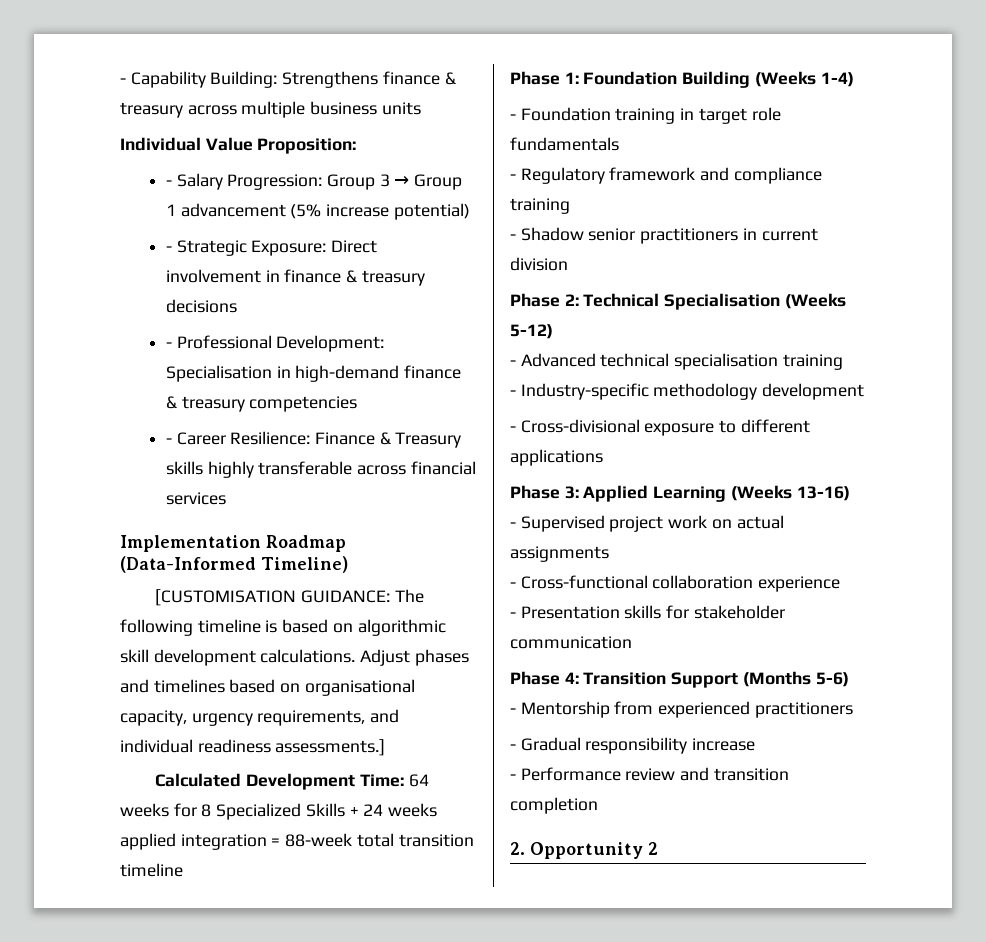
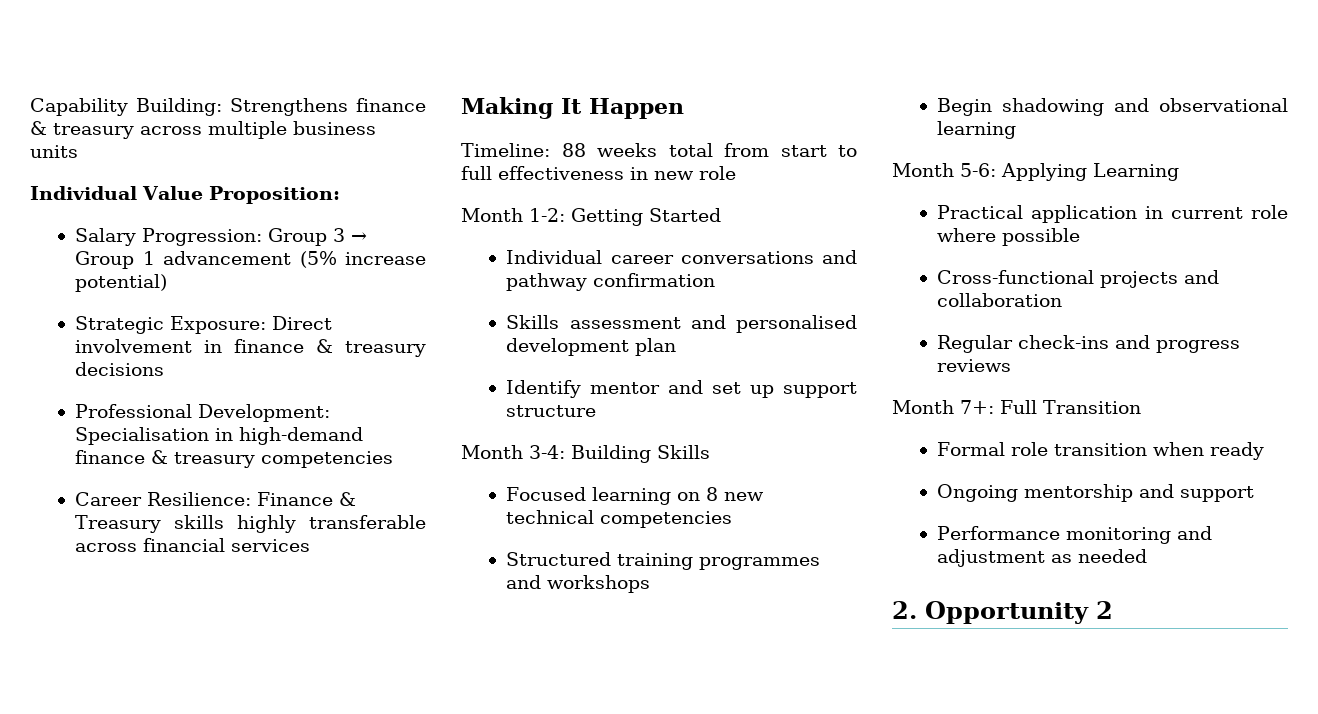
[120,78,126,84] - -> (30, 107) none
[165,180,172,186] - -> (340, 195) none
[165,246,172,252] - -> (168, 283) none
[165,342,172,348] - -> (165, 369) none
[165,438,172,444] - -> (394, 459) none
[120,535,346,552] [120,556,348,573] [155,589,424,606] [120,619,446,636] [120,649,469,666] [120,679,415,696] [120,709,400,726] [120,739,386,756] [155,773,429,790] [120,803,438,820] [120,833,474,850] [120,863,183,877] [510,71,854,88] [510,107,781,124] [510,137,619,151] [510,167,822,184] [510,198,570,214] [510,227,818,244] [510,257,568,271] [510,293,846,310] [510,324,553,339] [510,353,843,370] [510,383,865,400] [510,419,810,436] [510,449,603,466] [510,485,850,502] [510,515,784,532] [510,546,609,562] [510,575,841,592] [510,605,785,619] [510,636,632,649] [510,671,849,688] [510,701,853,718] [510,737,756,754] [510,767,789,781] [510,797,598,814] Implementation Roadmap (Data-Informed Timeline) // [CUSTOMISATION GUIDANCE: The following timeline is based on algorithmic skill development calculations. Adjust phases and timelines based on organisational capacity, urgency requirements, and individual readiness assessments.] // Calculated Development Time: 64 weeks for 8 Specialized Skills + 24 weeks applied integration = 88-week total transition timeline // Phase 1: Foundation Building (Weeks 1-4) // - Foundation training in target role fundamentals // - Regulatory framework and compliance training // - Shadow senior practitioners in current division // Phase 2: Technical Specialisation (Weeks 5-12) // - Advanced technical specialisation training // - Industry-specific methodology development // - Cross-divisional exposure to different applications // Phase 3: Applied Learning (Weeks 13-16) // - Supervised project work on actual assignments // - Cross-functional collaboration experience // - Presentation skills for stakeholder communication // Phase 4: Transition Support (Months 5-6) // - Mentorship from experienced practitioners // - Gradual responsibility increase // - Performance review and transition completion -> [461,97,684,119] [461,143,857,157] [461,166,736,180] [461,208,721,226] [506,250,857,264] [506,273,716,291] [506,315,857,333] [506,338,677,356] [506,380,857,398] [506,405,597,417] [461,445,710,463] [506,487,765,505] [506,510,733,528] [506,552,821,570] [506,575,651,593] [937,98,1288,116] [937,121,1017,139] [892,163,1179,181] [937,205,1288,223] [937,228,1081,246] [937,270,1220,288] [937,293,1063,307] [937,335,1241,353] [937,359,1012,372] [892,400,1141,414] [937,442,1265,460] [937,484,1255,502] [937,526,1213,544] [937,549,1148,567] Making It Happen // Timeline: 88 weeks total from start to full effectiveness in new role // Month 1-2: Getting Started // Individual career conversations and pathway confirmation // Skills assessment and personalised development plan // Identify mentor and set up support structure // Month 3-4: Building Skills // Focused learning on 8 new technical competencies // Structured training programmes and workshops // Begin shadowing and observational learning // Month 5-6: Applying Learning // Practical application in current role where possible // Cross-functional projects and collaboration // Regular check-ins and progress reviews // Month 7+: Full Transition // Formal role transition when ready // Ongoing mentorship and support // Performance monitoring and adjustment as needed

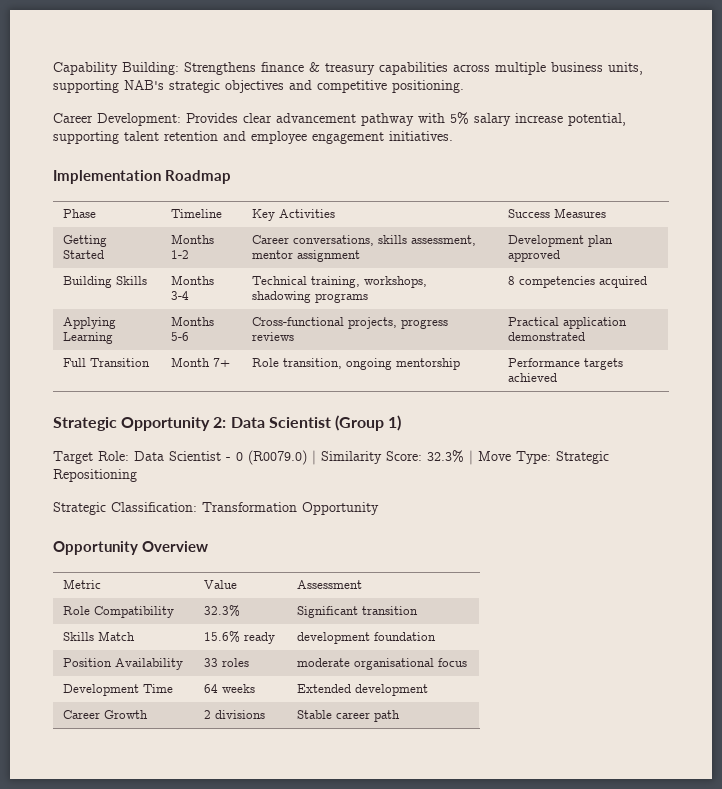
(134, 131) none -> [379,62,448,75] capabilities
[30,145,78,158] [30,186,340,204] [75,228,368,246] [75,251,426,269] [75,274,168,292] [75,316,333,334] [75,339,426,357] [75,362,165,376] [75,404,331,422] [75,427,364,445] [75,450,394,468] [75,492,357,506] [75,515,426,533] [75,538,311,552] [461,97,684,119] [461,143,857,157] [461,166,736,180] [461,208,721,226] [506,250,857,264] [506,273,716,291] [506,315,857,333] [506,338,677,356] [506,380,857,398] [506,405,597,417] [461,445,710,463] [506,487,765,505] [506,510,733,528] [506,552,821,570] [506,575,651,593] [937,98,1288,116] [937,121,1017,139] [892,163,1179,181] [937,205,1288,223] [937,228,1081,246] [937,270,1220,288] [937,293,1063,307] [937,335,1241,353] [937,359,1012,372] [892,400,1141,414] [937,442,1265,460] [937,484,1255,502] [937,526,1213,544] [937,549,1148,567] [892,601,1113,624] units // Individual Value Proposition: // Salary Progression: Group 3 → Group 1 advancement (5% increase potential) // Strategic Exposure: Direct involvement in finance & treasury decisions // Professional Development: Specialisation in high-demand finance & treasury competencies // Career Resilience: Finance & Treasury skills highly transferable across financial services // Making It Happen // Timeline: 88 weeks total from start to full effectiveness in new role // Month 1-2: Getting Started // Individual career conversations and pathway confirmation // Skills assessment and personalised development plan // Identify mentor and set up support structure // Month 3-4: Building Skills // Focused learning on 8 new technical competencies // Structured training programmes and workshops // Begin shadowing and observational learning // Month 5-6: Applying Learning // Practical application in current role where possible // Cross-functional projects and collaboration // Regular check-ins and progress reviews // Month 7+: Full Transition // Formal role transition when ready // Ongoing mentorship and support // Performance monitoring and adjustment as needed // 2. Opportunity 2 -> [608,62,643,75] [53,80,464,93] [53,112,626,126] [53,131,453,144] [53,170,231,184] [63,209,97,218] [171,209,223,218] [252,209,336,221] [508,208,607,218] [63,235,108,247] [63,250,105,259] [171,234,215,244] [171,250,190,259] [252,235,477,246] [252,250,361,262] [508,235,614,247] [508,250,561,262] [63,276,148,288] [171,275,215,285] [171,291,190,300] [252,276,428,288] [252,291,369,303] [508,276,648,288] [63,317,117,329] [63,332,114,344] [171,316,215,326] [171,332,190,341] [252,317,449,329] [252,332,295,341] [508,317,628,329] [508,332,586,341] [63,358,151,367] [171,357,231,367] [252,358,461,370] [508,358,624,370] [508,373,558,382] [53,415,402,431] [53,450,609,465] [53,469,137,482] [53,502,379,515] [53,541,208,555] [63,579,102,589] [204,580,238,589] [297,580,363,589] [63,606,175,618] [204,605,241,617] [297,606,419,618] [63,631,136,641] [204,631,276,644] [297,632,437,644] [63,658,184,670] [204,658,250,667] [297,658,468,670] [63,684,174,696] [204,684,256,693] [297,684,429,696] [63,710,149,719] [204,710,266,719] [297,710,401,722] units, supporting NAB's strategic objectives and competitive positioning. // Career Development: Provides clear advancement pathway with 5% salary increase potential, supporting talent retention and employee engagement initiatives. // Implementation Roadmap // Phase | Timeline | Key Activities | Success Measures // Getting Started | Months 1-2 | Career conversations, skills assessment, mentor assignment | Development plan approved // Building Skills | Months 3-4 | Technical training, workshops, shadowing programs | 8 competencies acquired // Applying Learning | Months 5-6 | Cross-functional projects, progress reviews | Practical application demonstrated // Full Transition | Month 7+ | Role transition, ongoing mentorship | Performance targets achieved // Strategic Opportunity 2: Data Scientist (Group 1) // Target Role: Data Scientist - 0 (R0079.0) | Similarity Score: 32.3% | Move Type: Strategic Repositioning // Strategic Classification: Transformation Opportunity // Opportunity Overview // Metric | Value | Assessment // Role Compatibility | 32.3% | Significant transition // Skills Match | 15.6% ready | development foundation // Position Availability | 33 roles | moderate organisational focus // Development Time | 64 weeks | Extended development // Career Growth | 2 divisions | Stable career path

